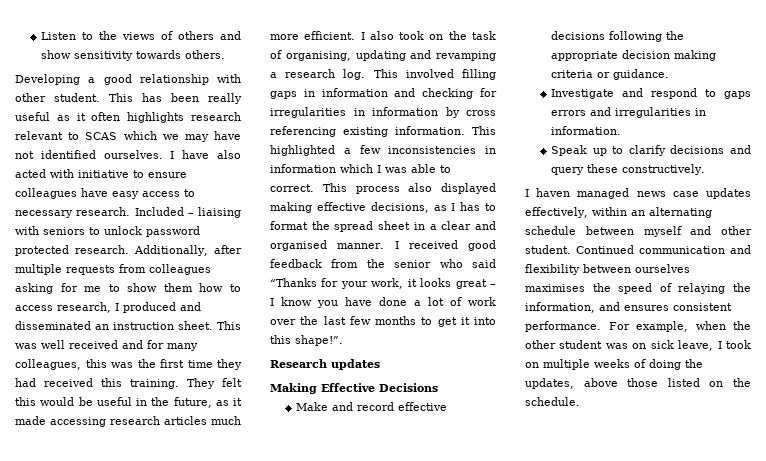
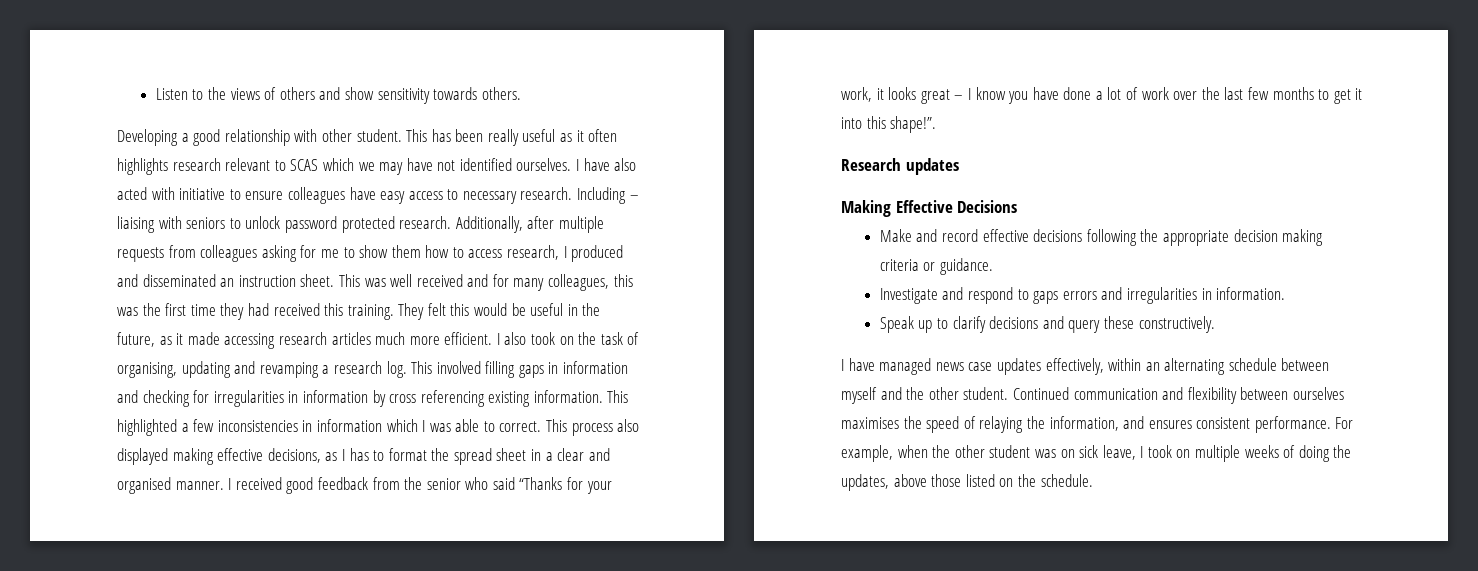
[134,207,184,216] Included -> [577,187,627,204] Including
[536,188,571,197] haven -> [848,358,875,371] have
(712, 230) none -> [906,387,925,400] the

